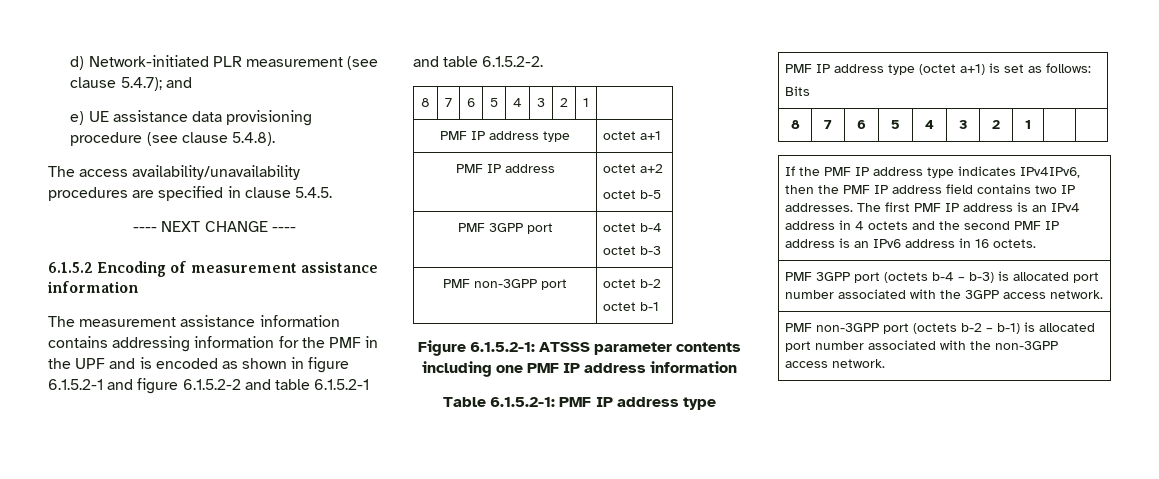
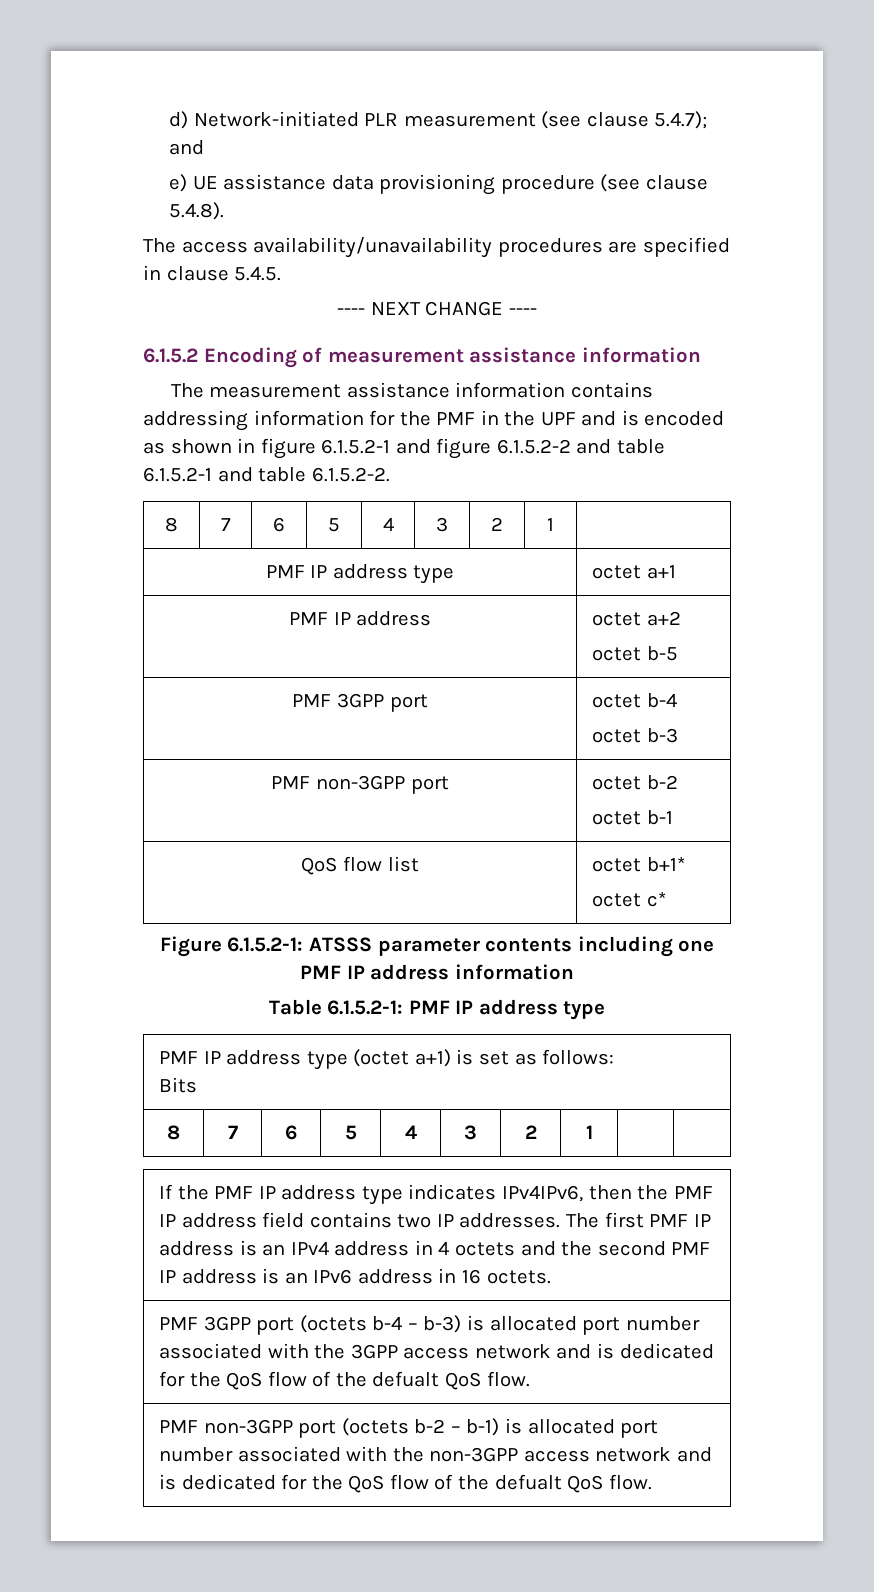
(660, 306) none -> [301,856,419,875] [592,856,685,872] [592,891,666,907] // QoS flow list | octet b+1* // octet c*
[1050,290,1104,299] network. -> [474,1343,714,1359] [159,1371,530,1390] network and is dedicated for the QoS flow of the defualt QoS flow.
[832,359,886,368] network. -> [595,1447,713,1462] [159,1474,652,1493] network and is dedicated for the QoS flow of the defualt QoS flow.

